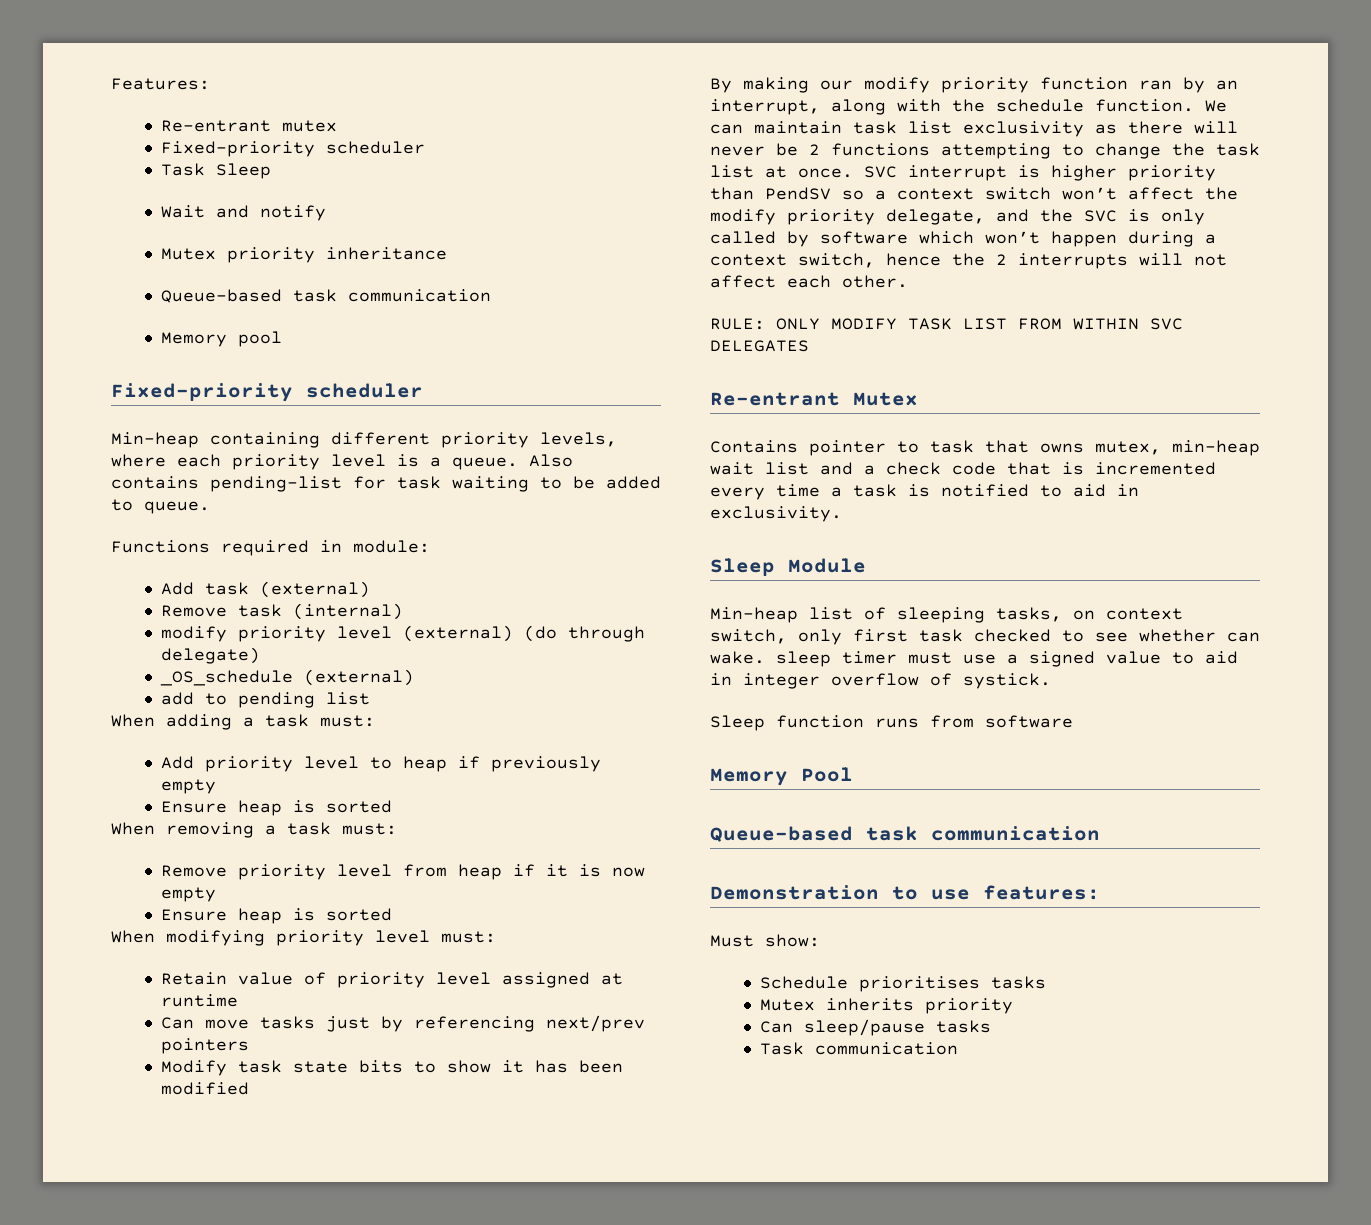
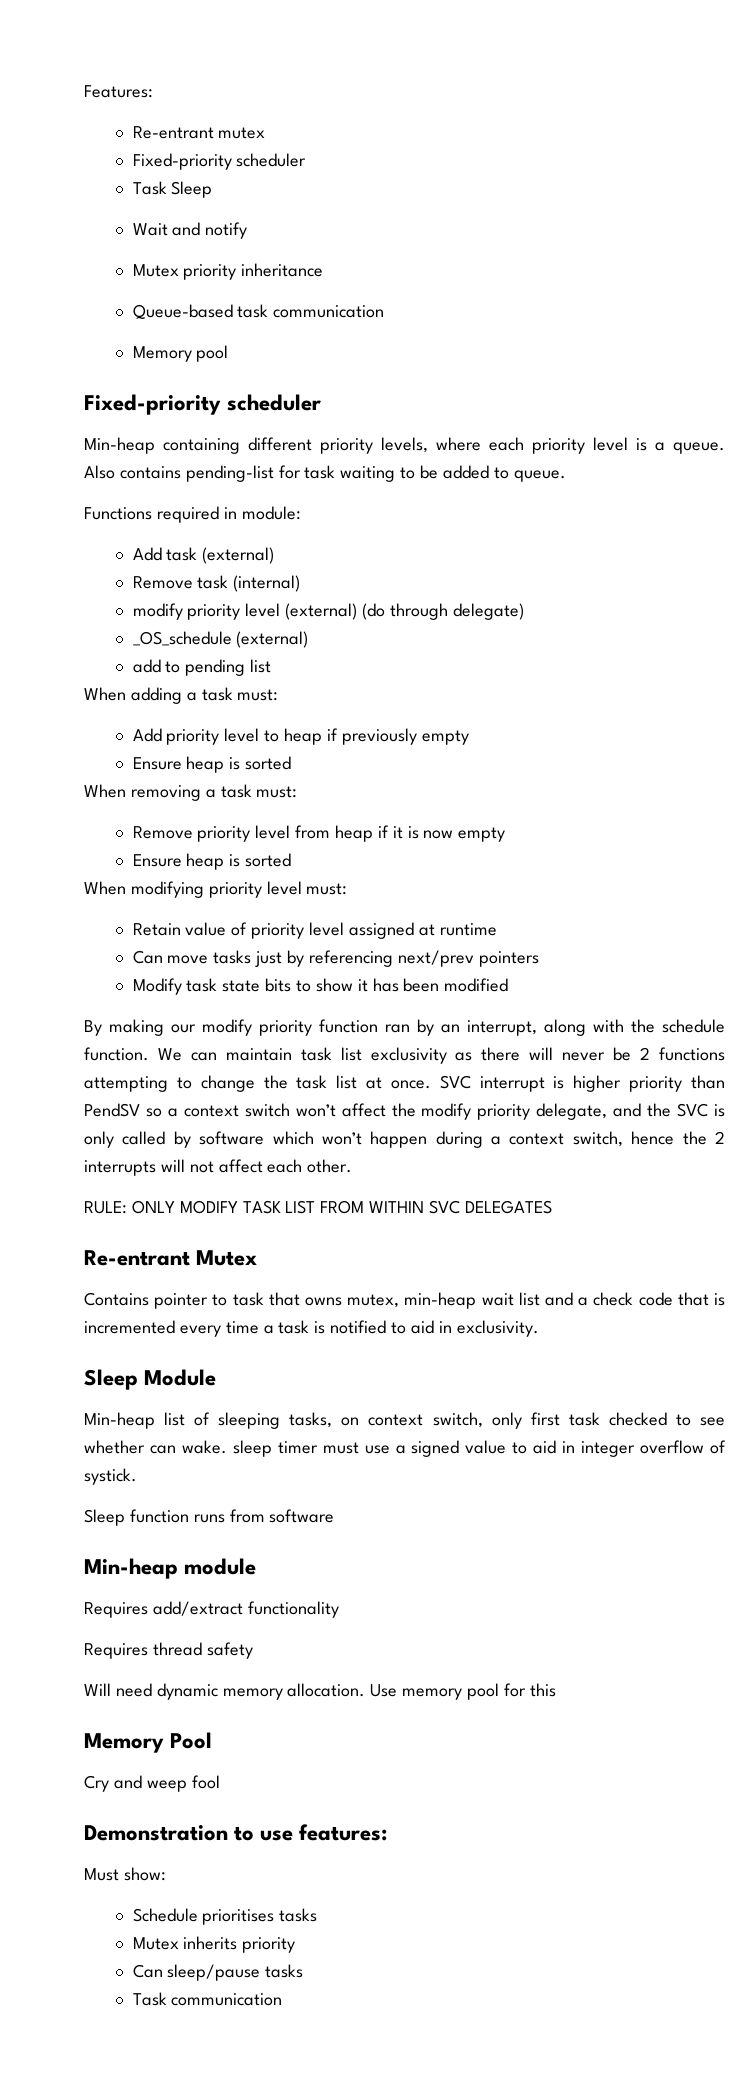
[710,767,853,786] [710,826,1100,842] Memory Pool // Queue-based task communication -> [84,1558,257,1579] [84,1601,339,1618] [84,1642,253,1659] [84,1683,556,1700] [84,1732,213,1753] [84,1775,220,1792] Min-heap module // Requires add/extract functionality // Requires thread safety // Will need dynamic memory allocation. Use memory pool for this // Memory Pool // Cry and weep fool

